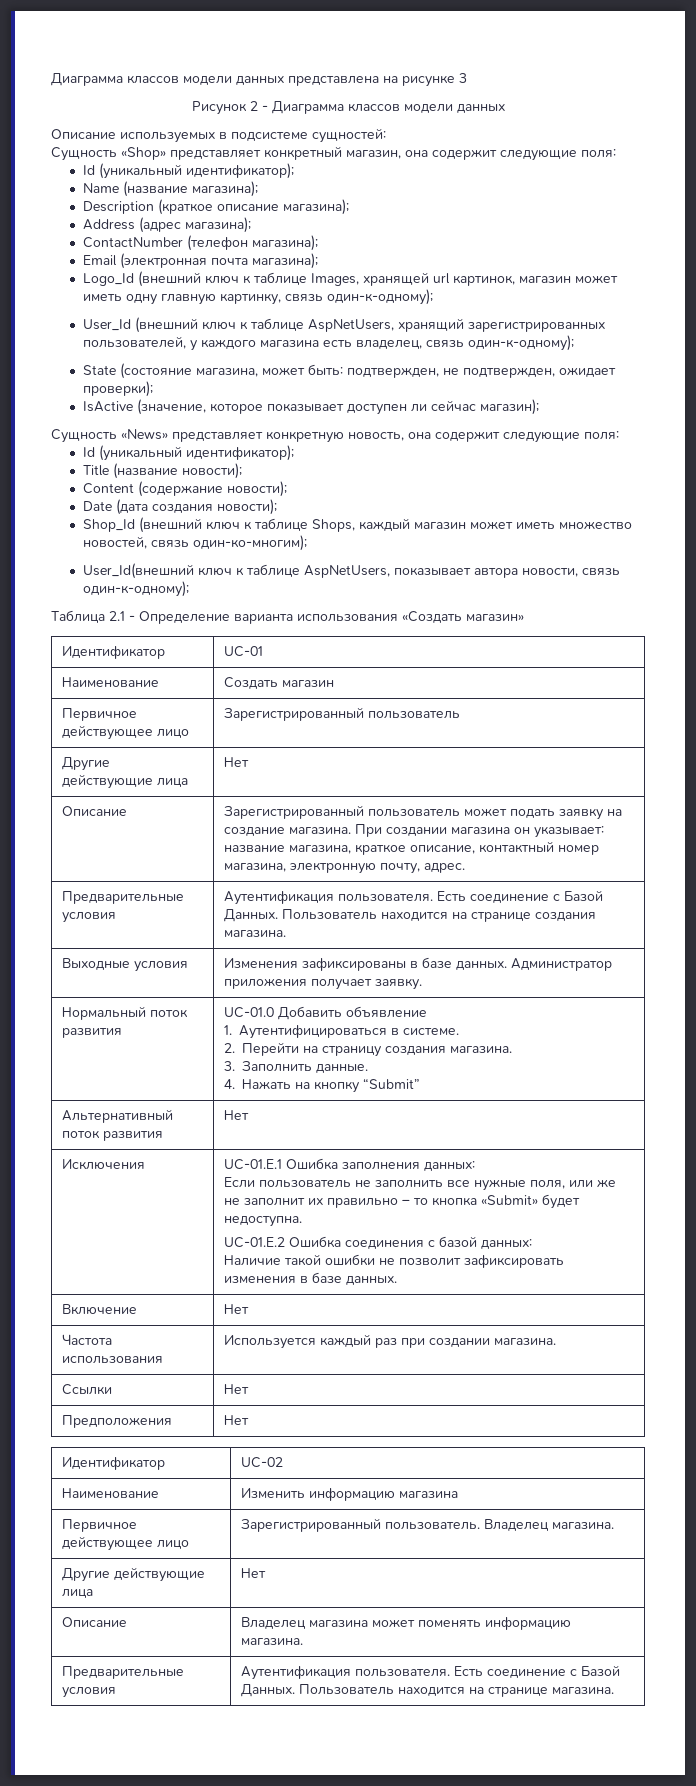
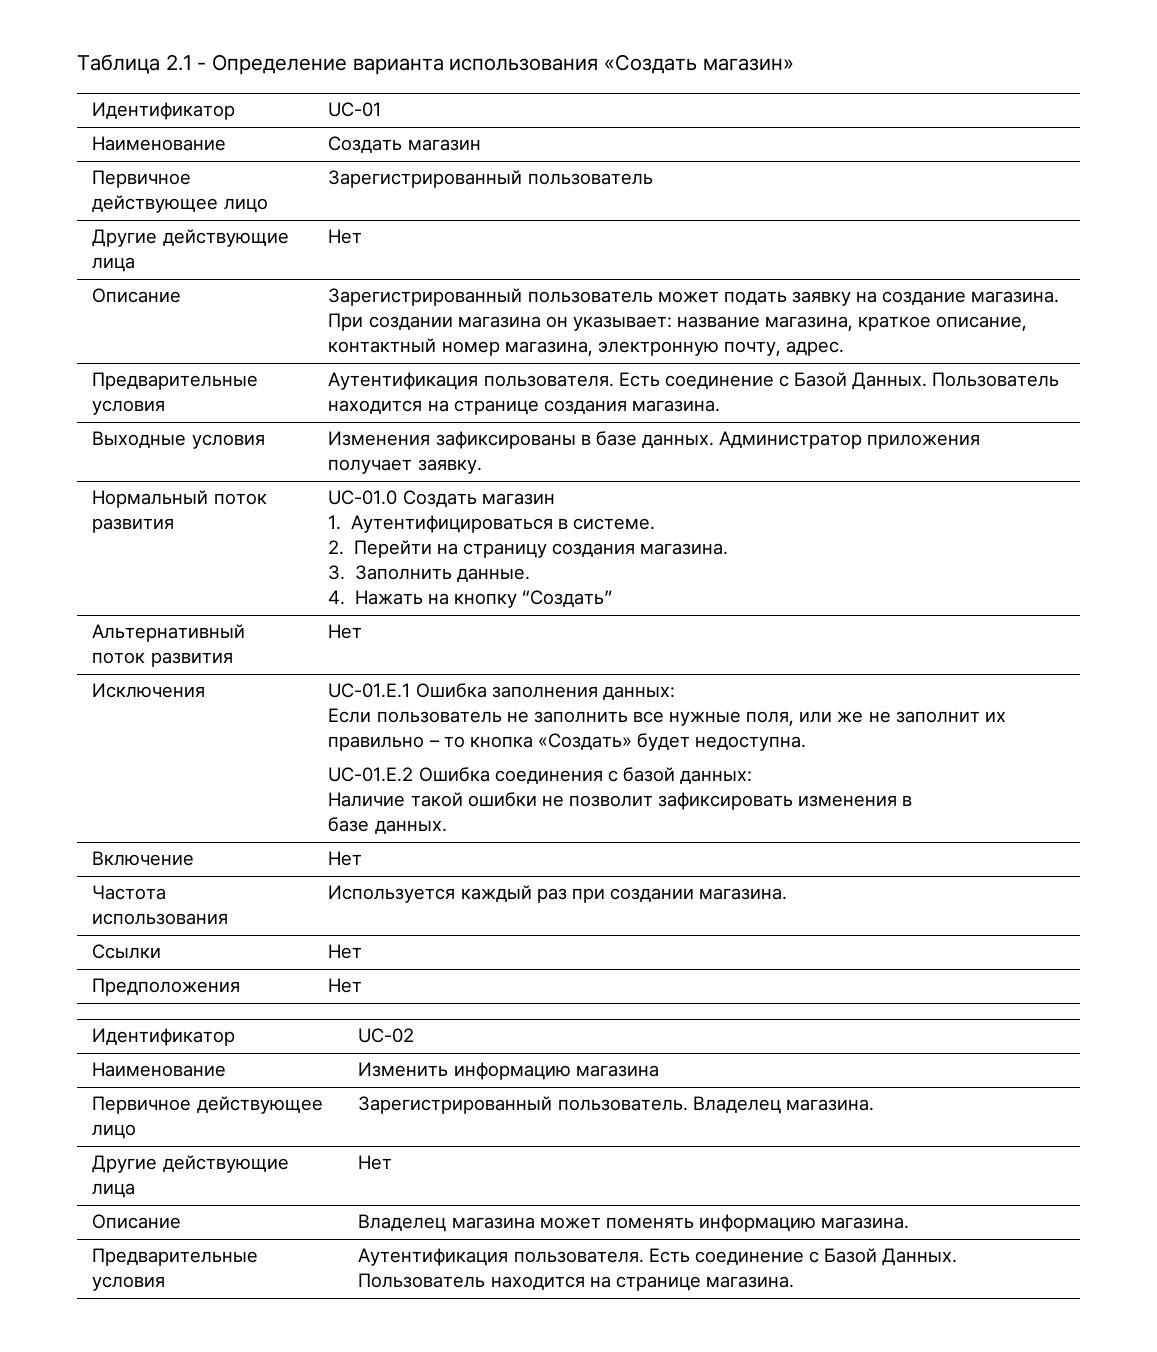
[51,73,467,87] [191,101,505,115] [51,128,386,143] [51,146,616,161] [83,163,295,179] [83,181,259,197] [83,199,350,215] [83,217,252,233] [83,235,319,251] [83,253,319,269] [83,271,619,287] [83,289,434,305] [83,317,606,333] [83,335,575,351] [83,363,617,379] [83,381,154,397] [83,399,540,415] [51,429,619,443] [83,445,295,461] [83,463,243,479] [83,481,288,497] [83,499,278,515] [83,517,633,533] [83,535,308,551] [83,563,621,579] [83,581,190,597] Диаграмма классов модели данных представлена на рисунке 3 // Рисунок 2 - Диаграмма классов модели данных // Описание используемых в подсистеме сущностей: // Сущность «Shop» представляет конкретный магазин, она содержит следующие поля: // Id (уникальный идентификатор); // Name (название магазина); // Description (краткое описание магазина); // Address (адрес магазина); // ContactNumber (телефон магазина); // Email (электронная почта магазина); // Logo_Id (внешний ключ к таблице Images, хранящей url картинок, магазин может иметь одну главную картинку, связь один-к-одному); // User_Id (внешний ключ к таблице AspNetUsers, хранящий зарегистрированных пользователей, у каждого магазина есть владелец, связь один-к-одному); // State (состояние магазина, может быть: подтвержден, не подтвержден, ожидает проверки); // IsActive (значение, которое показывает доступен ли сейчас магазин); // Сущность «News» представляет конкретную новость, она содержит следующие поля: // Id (уникальный идентификатор); // Title (название новости); // Content (содержание новости); // Date (дата создания новости); // Shop_Id (внешний ключ к таблице Shops, каждый магазин может иметь множество новостей, связь один-ко-многим); // User_Id(внешний ключ к таблице AspNetUsers, показывает автора новости, связь один-к-одному); // -> (77, 64) none
[277,1006,427,1020] Добавить объявление -> [402,490,555,507] Создать магазин
[362,1078,420,1089] “Submit” -> [522,590,613,607] “Создать”
[480,1195,538,1205] «Submit» -> [537,733,632,750] «Создать»
(308, 1279) none -> (913, 800) //

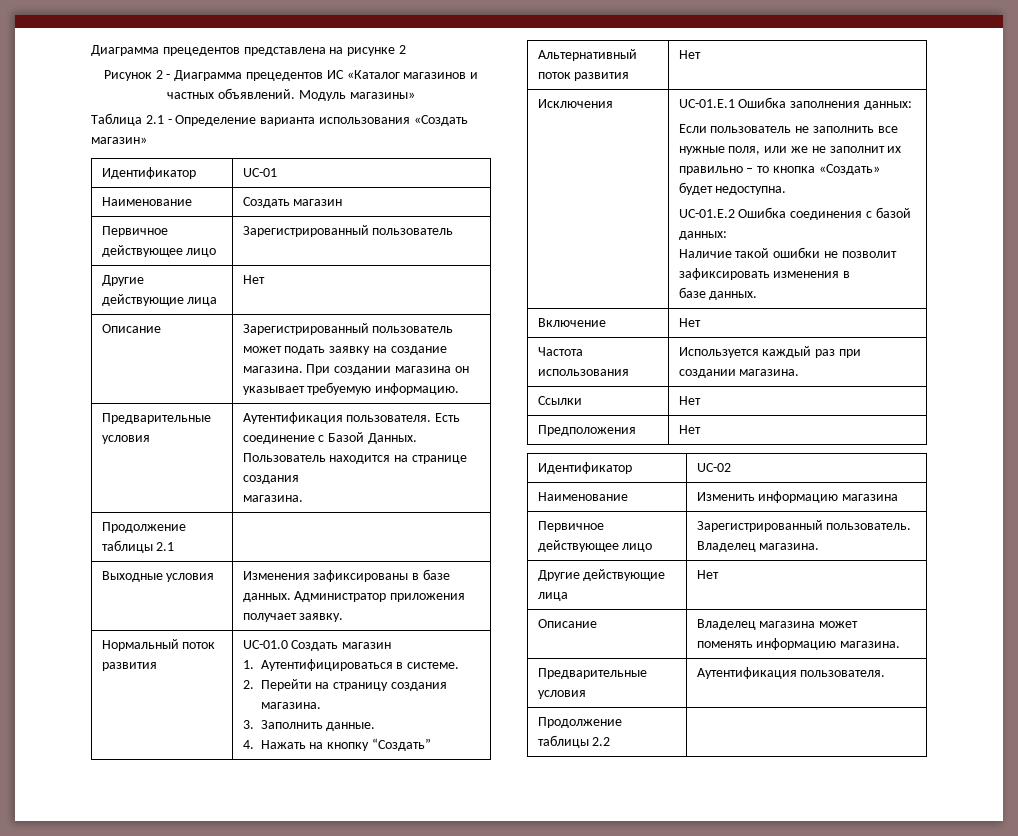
(77, 64) none -> [91,45,406,56] [103,70,479,81] [167,88,415,101] Диаграмма прецедентов представлена на рисунке 2 // Рисунок 2 - Диаграмма прецедентов ИС «Каталог магазинов и частных объявлений. Модуль магазины» //
[572,316,1028,331] [328,338,845,356] указывает: название магазина, краткое описание, контактный номер магазина, электронную почту, адрес. -> [242,382,460,395] указывает требуемую информацию.
[631,400,720,412] магазина. -> [242,495,303,502] [101,522,186,533] [101,540,175,553] // магазина. // Продолжение таблицы 2.1 |
[648,1248,958,1266] [358,1273,794,1291] Есть соединение с Базой Данных. Пользователь находится на странице магазина. -> [537,717,622,728] [537,735,611,748] // Продолжение таблицы 2.2 |

